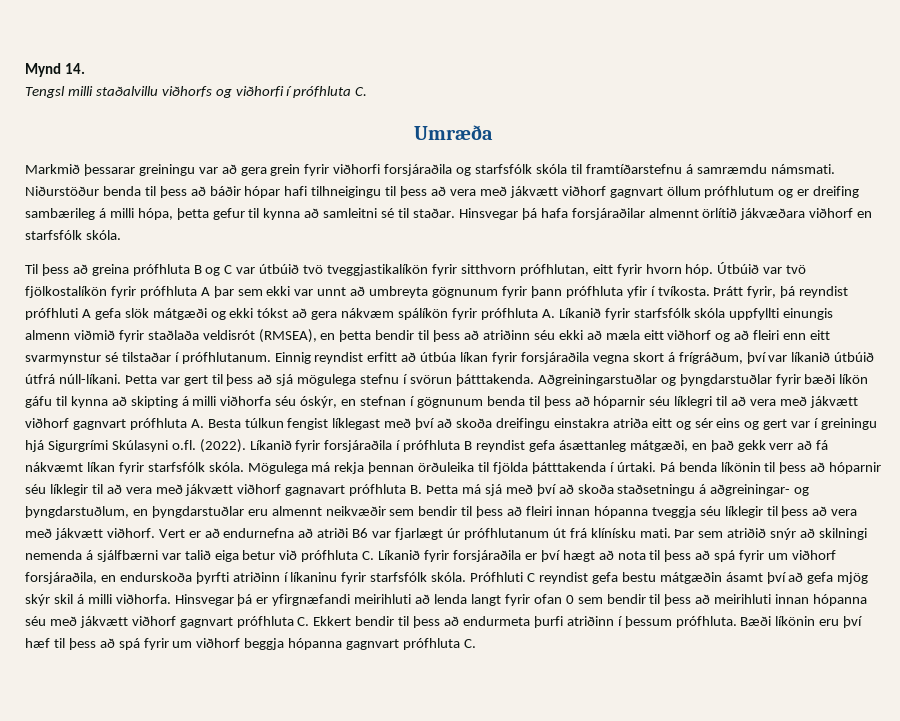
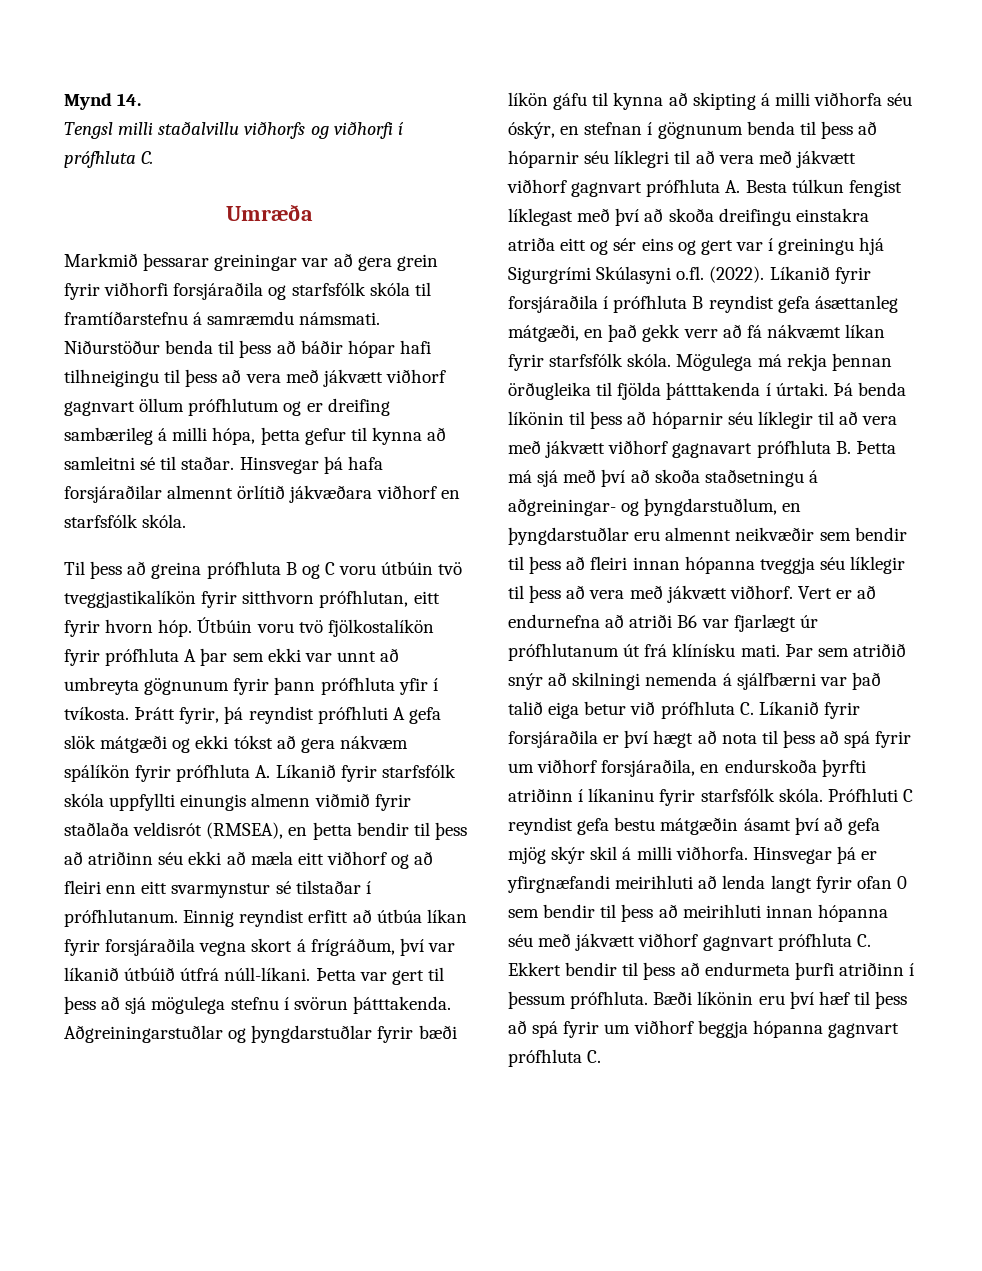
[138,164,195,176] greiningu -> [214,254,298,271] greiningar
[236,264,300,274] var útbúið -> [339,561,434,575] voru útbúin
[717,262,783,274] Útbúið var -> [197,617,294,633] Útbúin voru
[418,462,475,472] örðuleika -> [508,382,591,400] örðugleika
(181, 556) none -> [851,672,881,690] það

